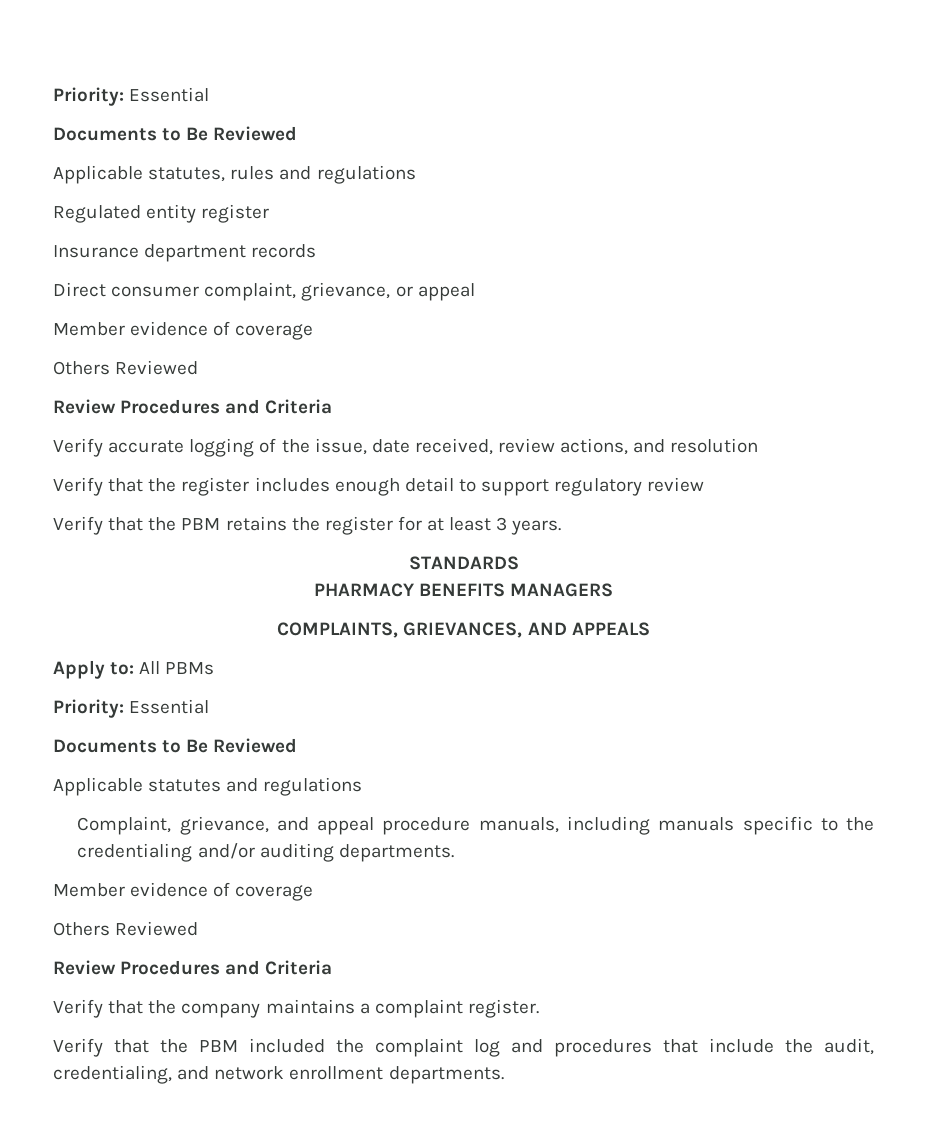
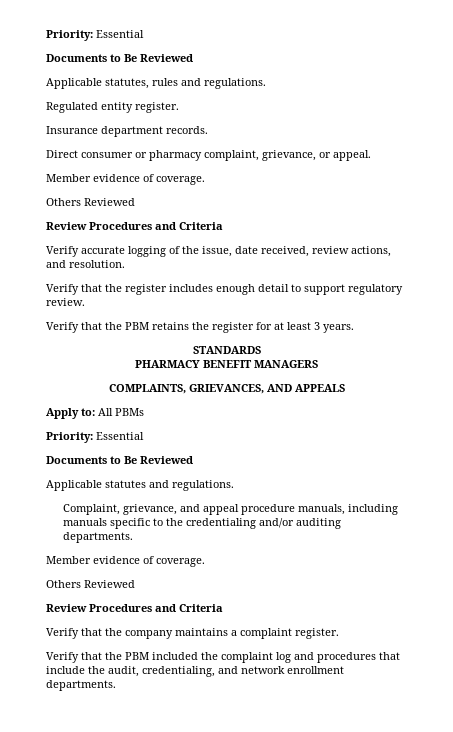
[316,165,416,184] regulations -> [204,78,266,89] regulations.
[201,204,270,223] register -> [135,102,179,113] register.
[251,244,317,258] records -> [166,126,208,134] records.
(200, 291) none -> [135,150,202,161] or pharmacy
[417,283,475,301] [53,321,314,340] appeal // Member evidence of coverage -> [333,150,371,161] [46,174,205,185] appeal. // Member evidence of coverage.
[670,438,759,453] resolution -> [69,260,125,268] resolution.
[647,477,705,492] review -> [46,298,85,306] review.
[419,583,505,597] BENEFITS -> [203,360,252,368] BENEFIT
[263,777,363,796] regulations -> [172,480,234,491] regulations.
[235,885,314,901] coverage -> [156,558,205,567] coverage.

